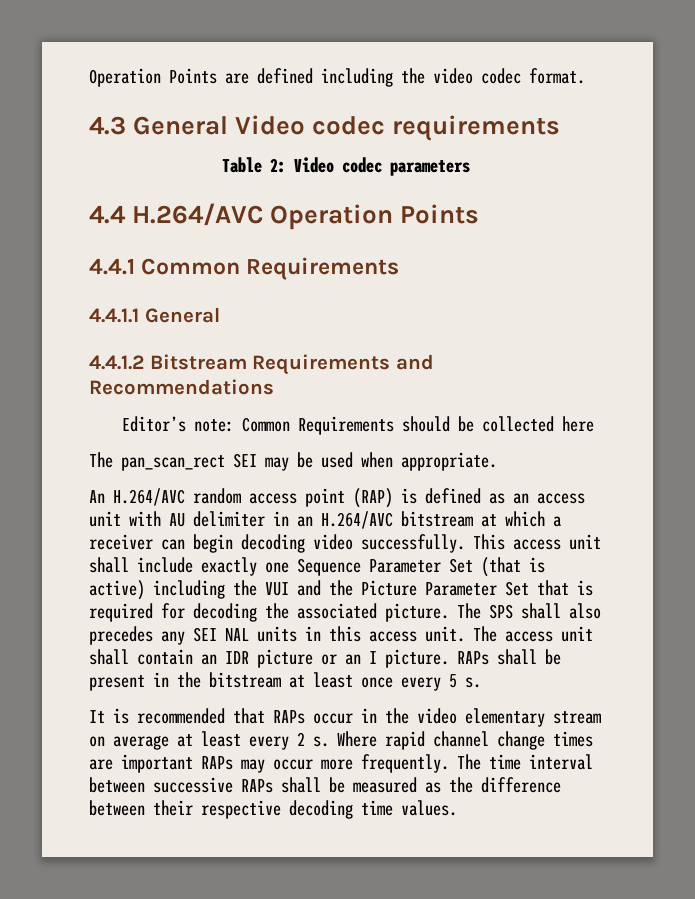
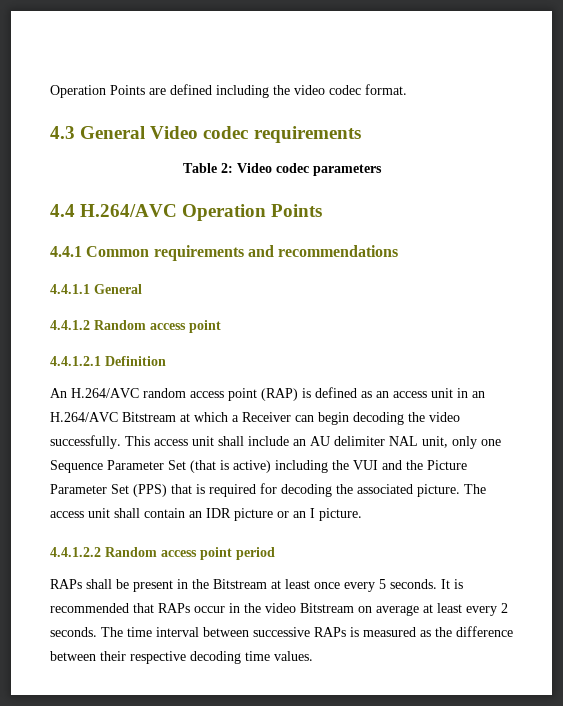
[246,257,400,280] Requirements -> [153,245,399,261] requirements and recommendations
[149,354,434,375] [89,379,274,395] [121,416,594,435] [89,452,497,471] Bitstream Requirements and Recommendations // Editor’s note: Common Requirements should be collected here // The pan_scan_rect SEI may be used when appropriate. -> [94,320,221,333] [50,356,166,366] Random access point // 4.4.1.2.1 Definition
[129,511,265,527] with AU delimiter -> (453, 393) none
[401,511,473,527] bitstream -> [122,412,176,422] Bitstream
[89,534,153,550] receiver -> [242,412,291,422] Receiver
(305, 543) none -> [408,412,425,422] the
[201,557,257,576] exactly -> [293,436,477,449] an AU delimiter NAL unit, only
(529, 588) none -> [133,484,167,497] (PPS)
[489,603,601,619] [89,626,497,645] SPS shall also precedes any SEI NAL units in this access unit. The -> (486, 489) none
(449, 658) none -> [50,547,275,560] // 4.4.1.2.2 Random access point period //
[209,672,281,688] bitstream -> [213,579,267,589] Bitstream
[465,677,481,688] s. // -> [390,579,437,589] seconds.
[465,708,601,727] elementary stream -> [300,603,354,613] Bitstream
[313,731,593,750] [89,754,449,773] s. Where rapid channel change times are important RAPs may occur more frequently. -> [50,627,97,637] seconds.
[281,777,345,793] shall be -> [350,627,359,637] is

